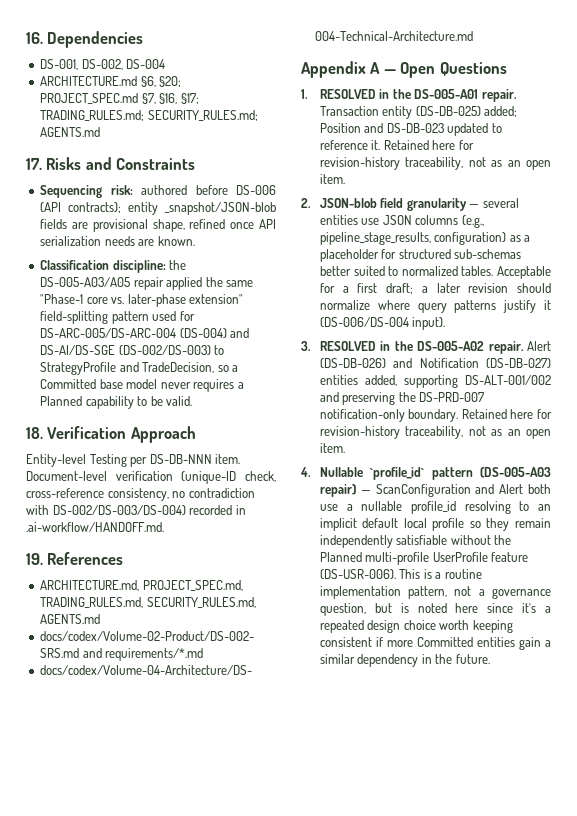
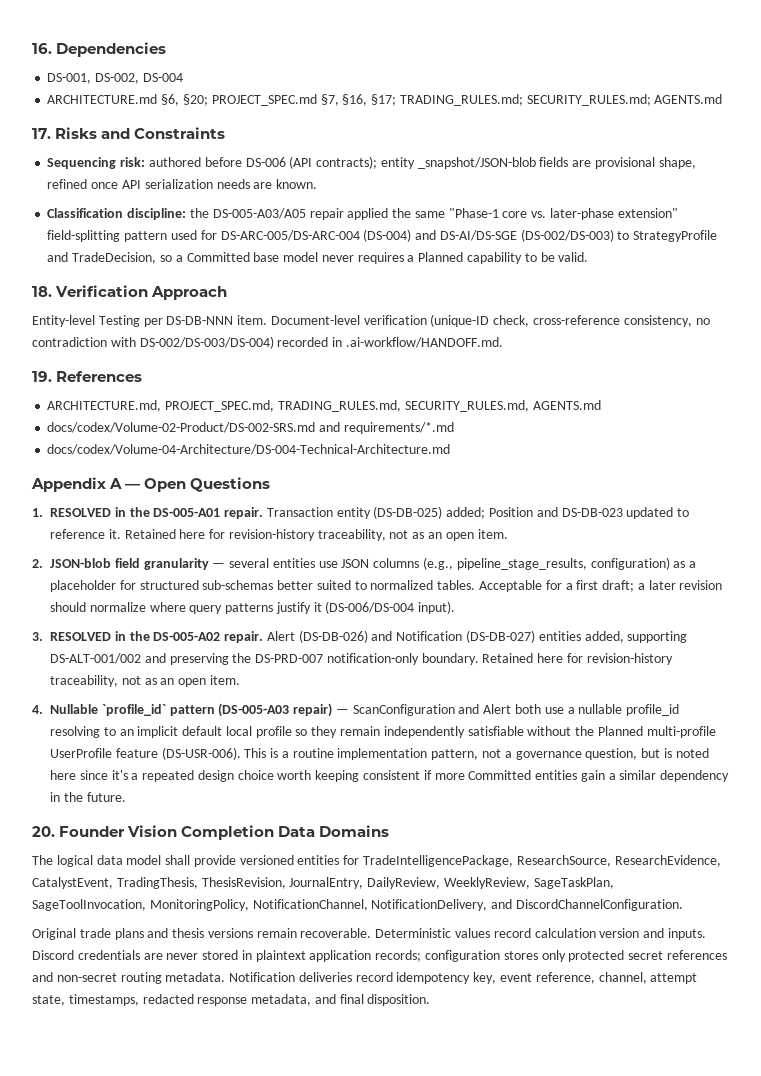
(490, 659) none -> [32,825,390,840] [32,855,721,867] [32,877,614,889] [32,899,683,911] [32,928,706,940] [32,950,727,962] [32,972,698,984] [32,994,431,1006] // 20. Founder Vision Completion Data Domains // The logical data model shall provide versioned entities for TradeIntelligencePackage, ResearchSource, ResearchEvidence, CatalystEvent, TradingThesis, ThesisRevision, JournalEntry, DailyReview, WeeklyReview, SageTaskPlan, SageToolInvocation, MonitoringPolicy, NotificationChannel, NotificationDelivery, and DiscordChannelConfiguration. // Original trade plans and thesis versions remain recoverable. Deterministic values record calculation version and inputs. Discord credentials are never stored in plaintext application records; configuration stores only protected secret references and non-secret routing metadata. Notification deliveries record idempotency key, event reference, channel, attempt state, timestamps, redacted response metadata, and final disposition.

